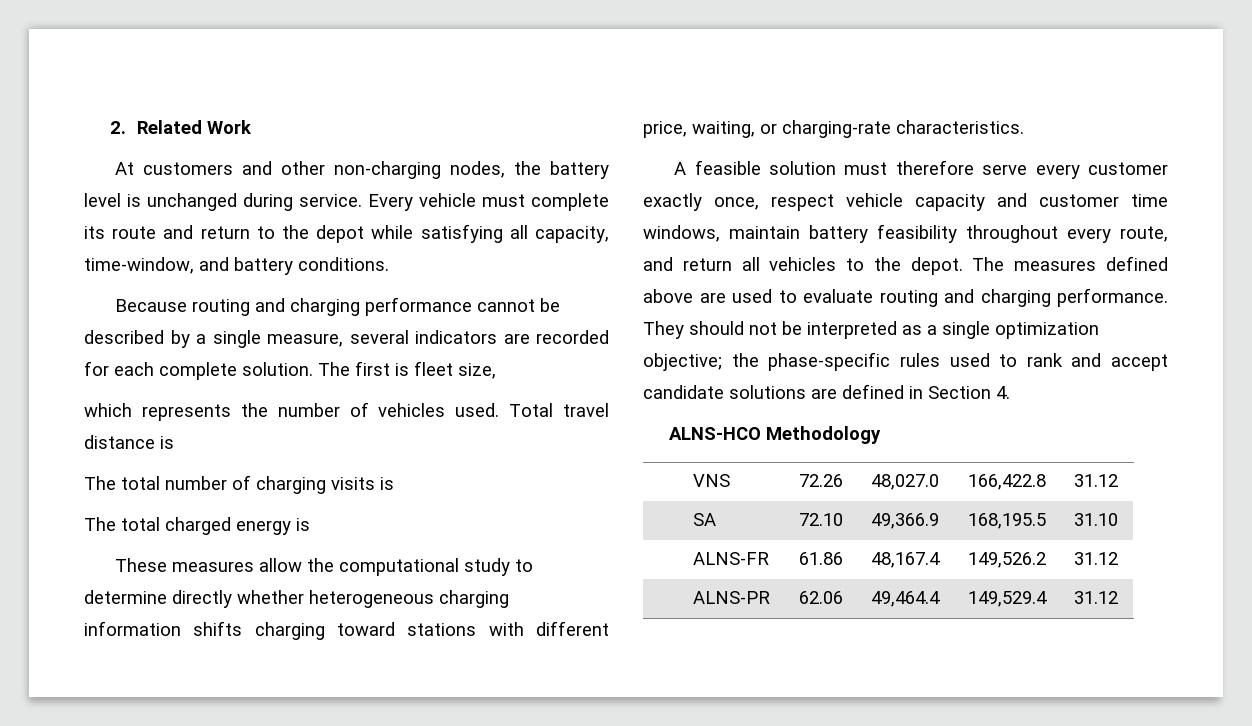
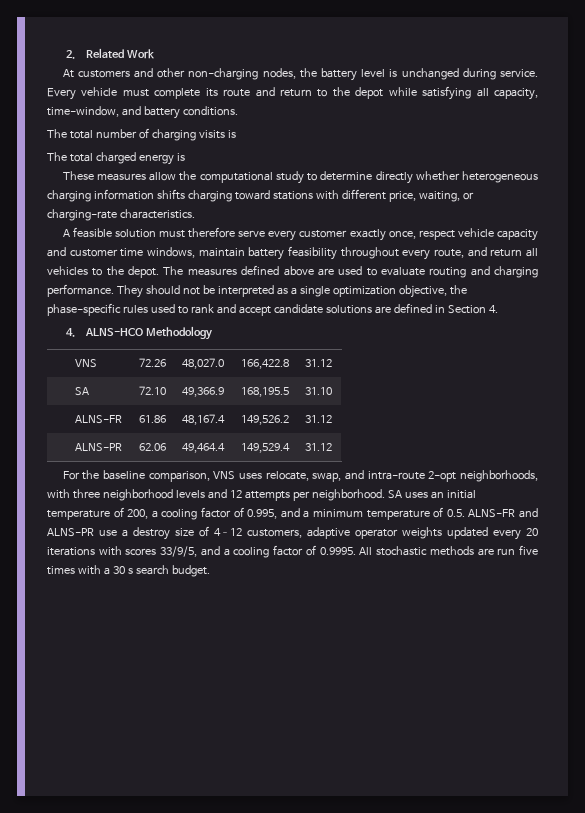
[115,297,561,316] [84,330,609,348] [84,361,496,380] [84,402,609,421] [84,435,174,449] // Because routing and charging performance cannot be described by a single measure, several indicators are recorded for each complete solution. The first is fleet size, // which represents the number of vehicles used. Total travel distance is -> (238, 111) none
[643,353,722,371] objective; -> [398,285,447,298] objective,
(1010, 392) none -> [66,328,76,337] 4.
(1118, 597) none -> [62,470,538,482] [47,489,476,501] [47,507,539,520] [47,526,538,540] [47,545,538,558] [47,565,210,577] // For the baseline comparison, VNS uses relocate, swap, and intra-route 2-opt neighborhoods, with three neighborhood levels and 12 attempts per neighborhood. SA uses an initial temperature of 200, a cooling factor of 0.995, and a minimum temperature of 0.5. ALNS-FR and ALNS-PR use a destroy size of 4–12 customers, adaptive operator weights updated every 20 iterations with scores 33/9/5, and a cooling factor of 0.9995. All stochastic methods are run five times with a 30 s search budget.

